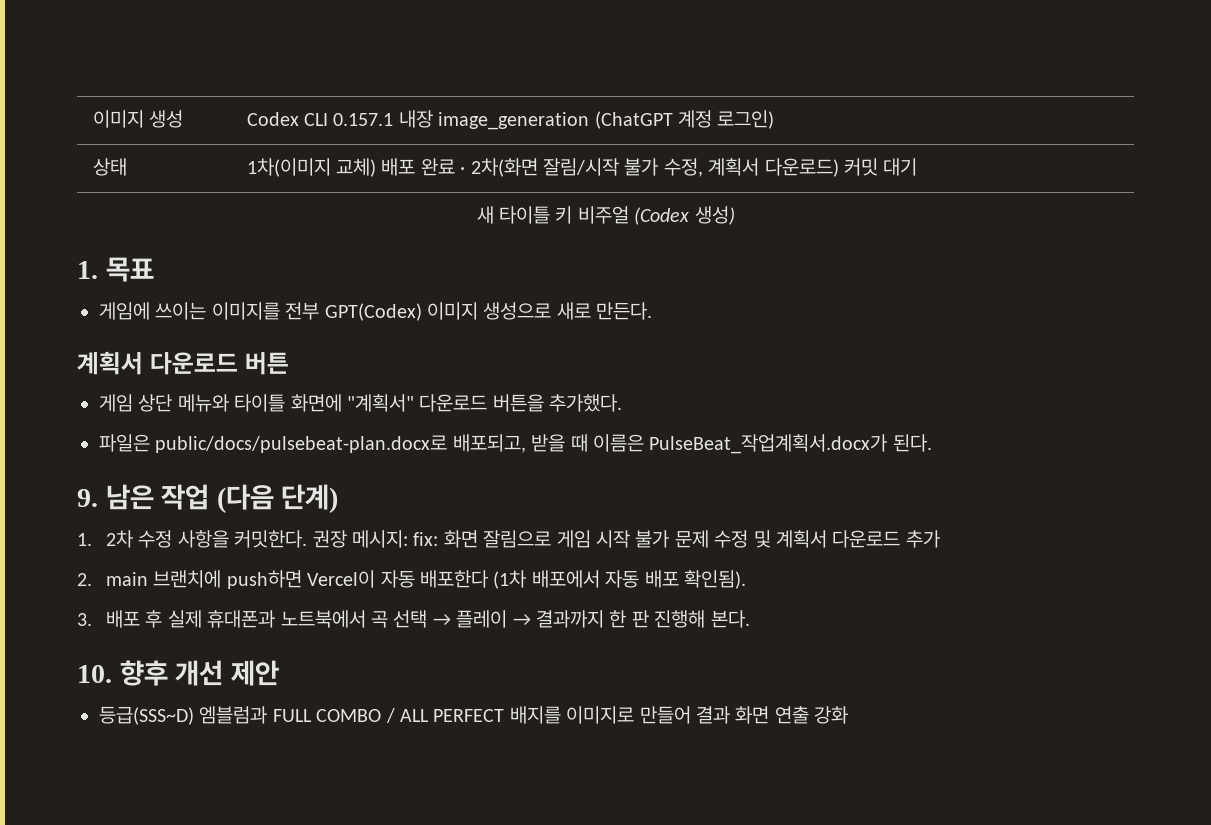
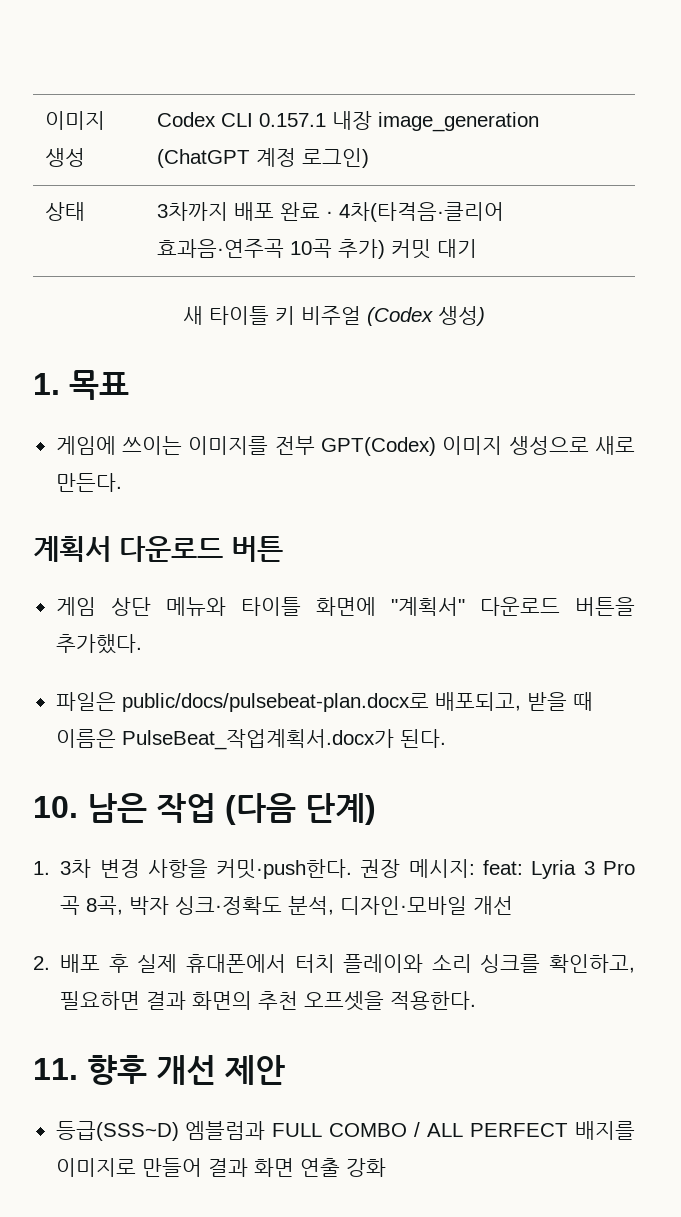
[246,158,376,177] 1차(이미지 교체) -> [157,202,229,221] 3차까지
[470,158,839,177] 2차(화면 잘림/시작 불가 수정, 계획서 다운로드) -> [339,202,505,222] [157,239,386,259] 4차(타격음·클리어 효과음·연주곡 10곡 추가)
[77,489,98,507] 9. -> [33,796,78,818] 10.
[105,530,940,548] [77,570,746,589] [77,610,750,628] [77,665,112,683] 2차 수정 사항을 커밋한다. 권장 메시지: fix: 화면 잘림으로 게임 시작 불가 문제 수정 및 계획서 다운로드 추가 // 2. main 브랜치에 push하면 Vercel이 자동 배포한다 (1차 배포에서 자동 배포 확인됨). // 3. 배포 후 실제 휴대폰과 노트북에서 곡 선택 → 플레이 → 결과까지 한 판 진행해 본다. // 10. -> [60,859,635,879] [60,896,514,915] [33,954,635,973] [60,991,477,1011] [33,1058,78,1080] 3차 변경 사항을 커밋·push한다. 권장 메시지: feat: Lyria 3 Pro 곡 8곡, 박자 싱크·정확도 분석, 디자인·모바일 개선 // 2. 배포 후 실제 휴대폰에서 터치 플레이와 소리 싱크를 확인하고, 필요하면 결과 화면의 추천 오프셋을 적용한다. // 11.

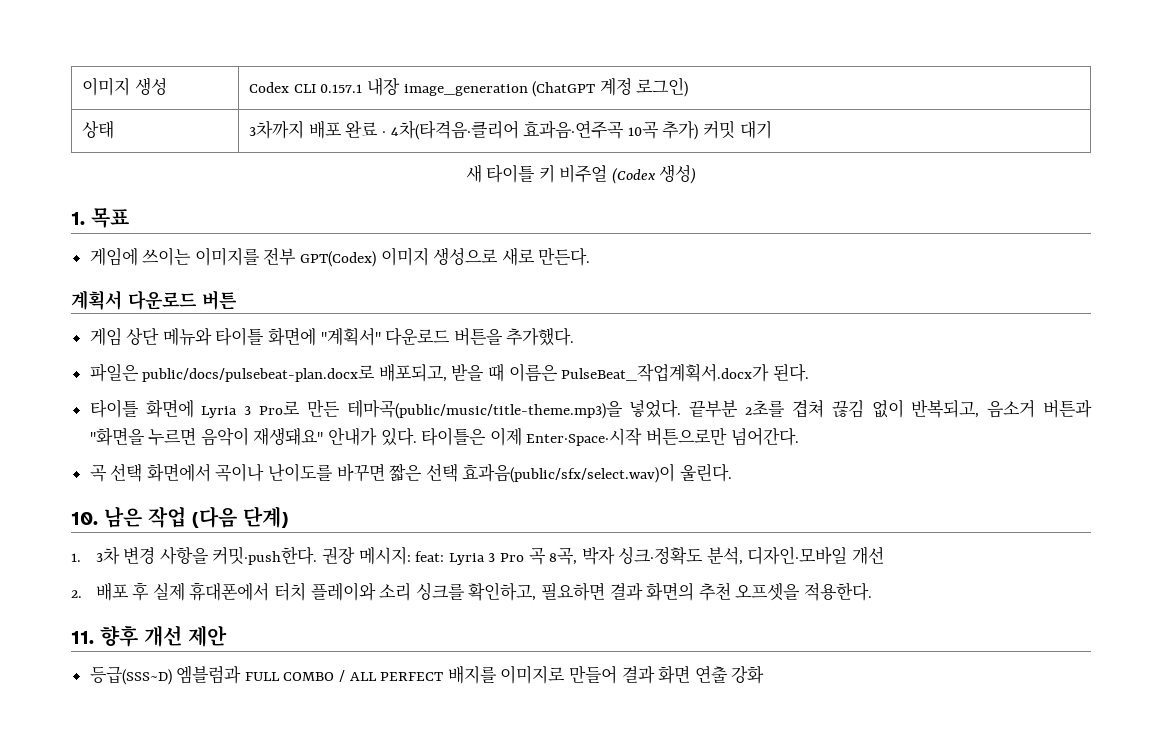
(446, 738) none -> [89,399,1093,419] [89,427,799,446] [89,463,733,483] // 타이틀 화면에 Lyria 3 Pro로 만든 테마곡(public/music/title-theme.mp3)을 넣었다. 끝부분 2초를 겹쳐 끊김 없이 반복되고, 음소거 버튼과 "화면을 누르면 음악이 재생돼요" 안내가 있다. 타이틀은 이제 Enter·Space·시작 버튼으로만 넘어간다. // 곡 선택 화면에서 곡이나 난이도를 바꾸면 짧은 선택 효과음(public/sfx/select.wav)이 울린다.

